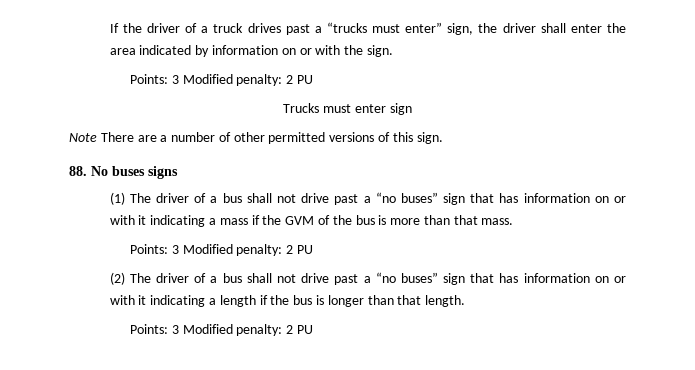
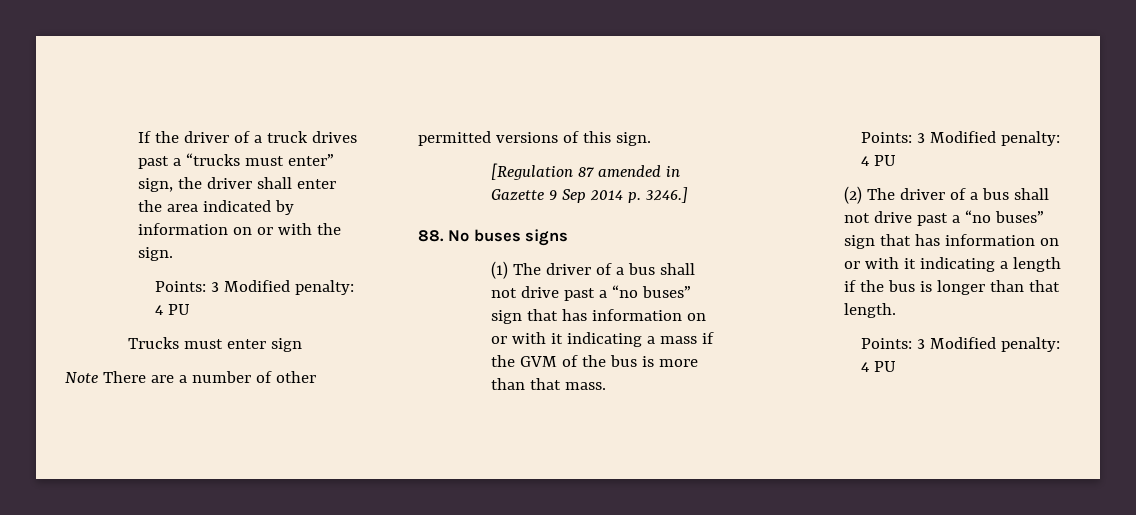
[286,75,294,84] 2 -> [155,305,163,315] 4
(443, 138) none -> [491,163,681,180] [491,187,689,203] // [Regulation 87 amended in Gazette 9 Sep 2014 p. 3246.]
[286,245,294,254] 2 -> [861,156,869,166] 4
[286,325,294,334] 2 -> [861,362,869,372] 4

